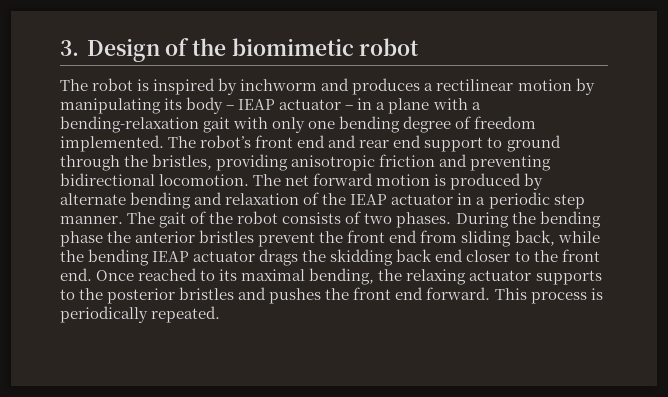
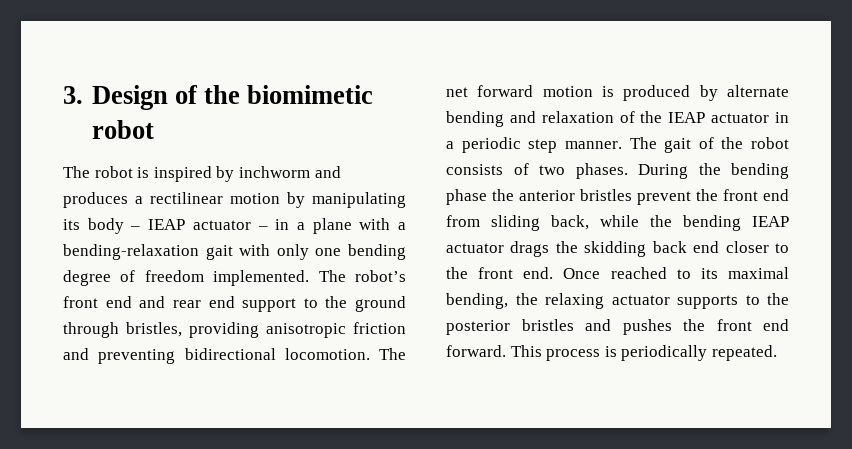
(503, 142) none -> [325,296,348,308] the
[124,155,149,167] the -> (119, 330) none

